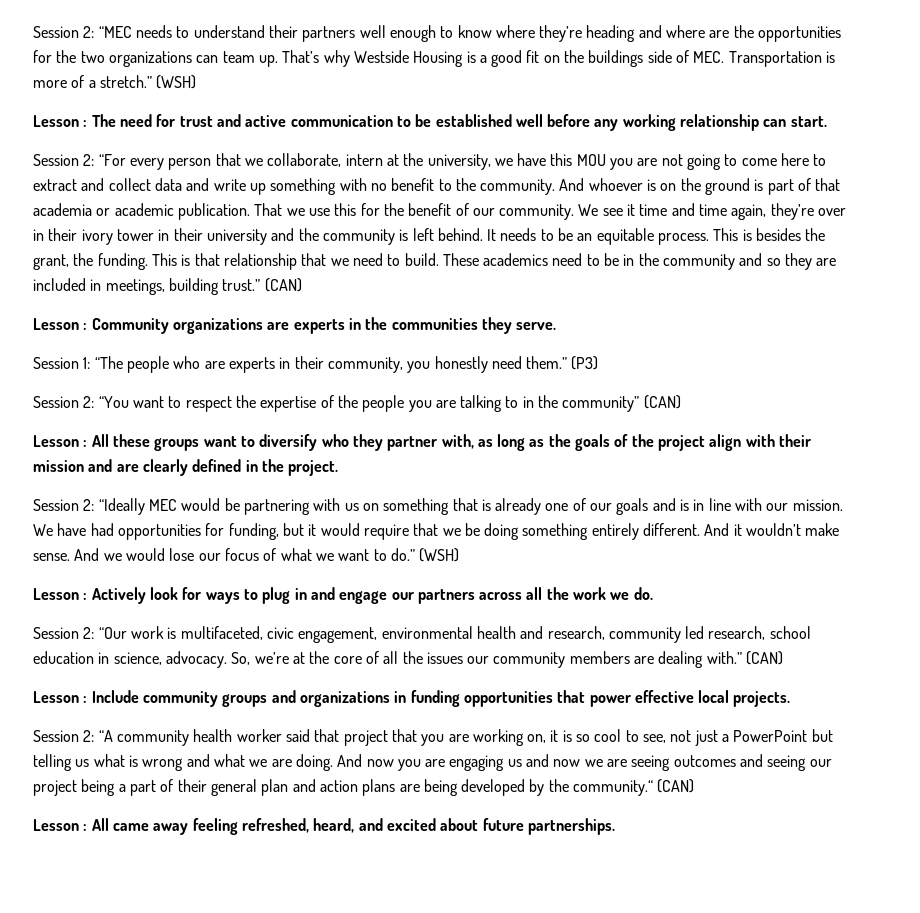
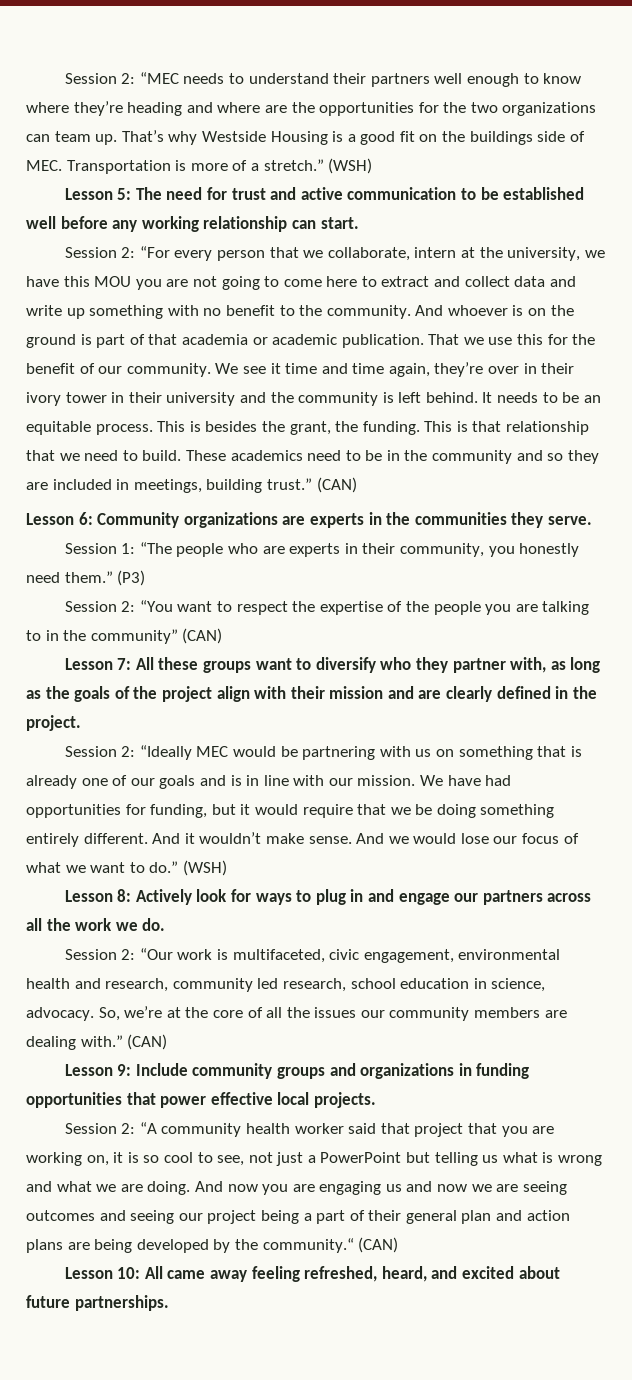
[83,120,88,127] : -> [117,188,132,200] 5:
[83,323,88,330] : -> [78,512,93,525] 6:
[83,440,88,447] : -> [117,658,132,670] 7:
[83,593,88,600] : -> [117,889,132,902] 8:
[83,696,88,703] : -> [117,1064,132,1076] 9:
[83,824,88,831] : -> [117,1267,141,1279] 10:

